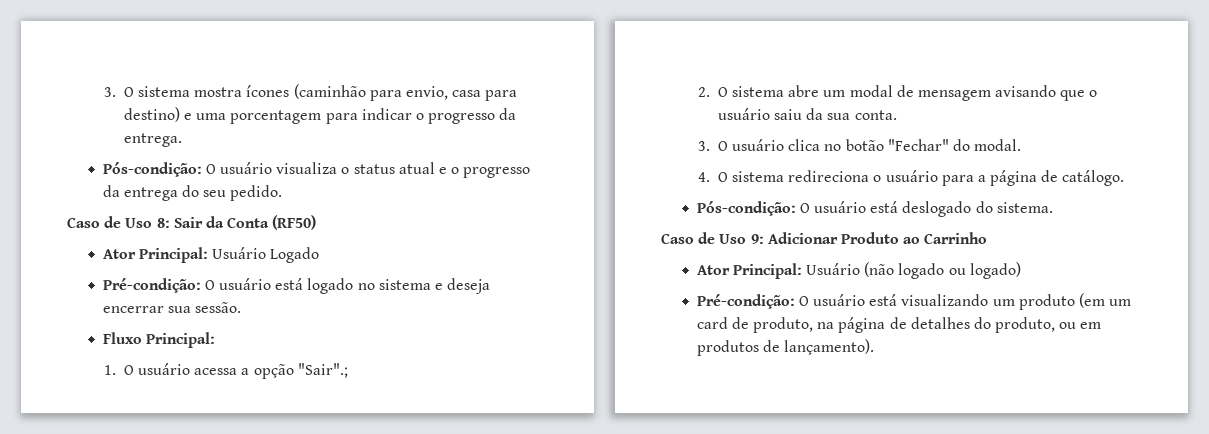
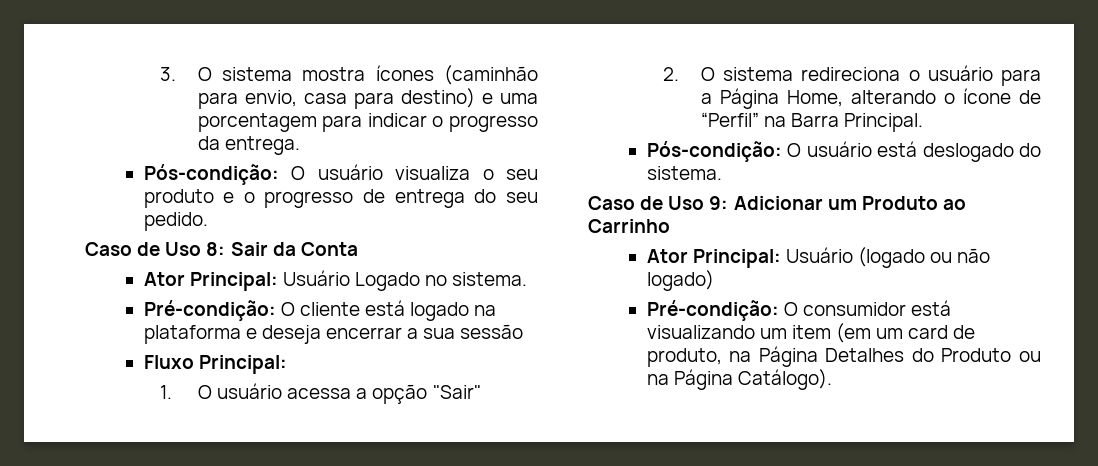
[353,162,435,174] status atual -> [506,169,538,180] [143,189,214,208] seu produto
[102,185,120,197] da -> [363,189,386,203] de
[272,215,317,230] (RF50) -> (358, 249) none
[102,278,271,293] // Pré-condição: O usuário -> [425,272,528,286] [143,300,360,321] no sistema. // Pré-condição: O cliente
[357,279,431,290] no sistema -> [474,305,497,316] [143,325,241,344] na plataforma
[167,302,241,313] sua sessão. -> [407,324,524,339] a sua sessão
[297,363,348,378] [698,85,1098,101] [717,108,897,120] [698,139,1022,151] [698,172,711,182] "Sair".; // 2. O sistema abre um modal de mensagem avisando que o usuário saiu da sua conta. // 3. O usuário clica no botão "Fechar" do modal. // 4. -> [432,385,481,399] [663,67,680,81] "Sair" // 2.
[990,170,1125,186] página de catálogo. -> [719,88,1041,109] [700,112,924,132] Página Home, alterando o ícone de “Perfil” na Barra Principal.
(838, 238) none -> [827,199,857,210] um
[864,262,966,279] (não logado ou -> [857,247,991,268] (logado ou não
[812,294,865,306] usuário -> [802,302,906,316] consumidor
[1018,294,1075,310] produto -> [791,325,831,339] item
[838,317,1102,333] [696,339,874,356] página de detalhes do produto, ou em produtos de lançamento). -> [758,346,1041,367] [646,369,832,390] Página Detalhes do Produto ou na Página Catálogo).

